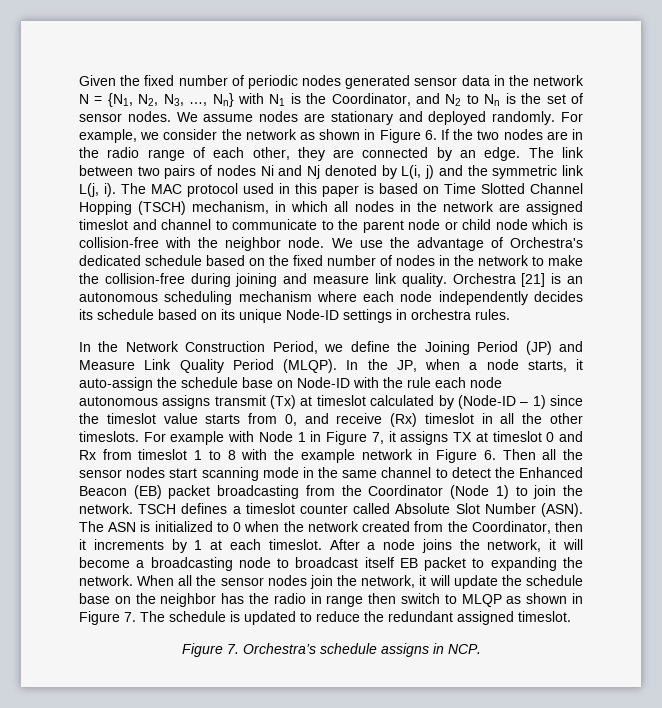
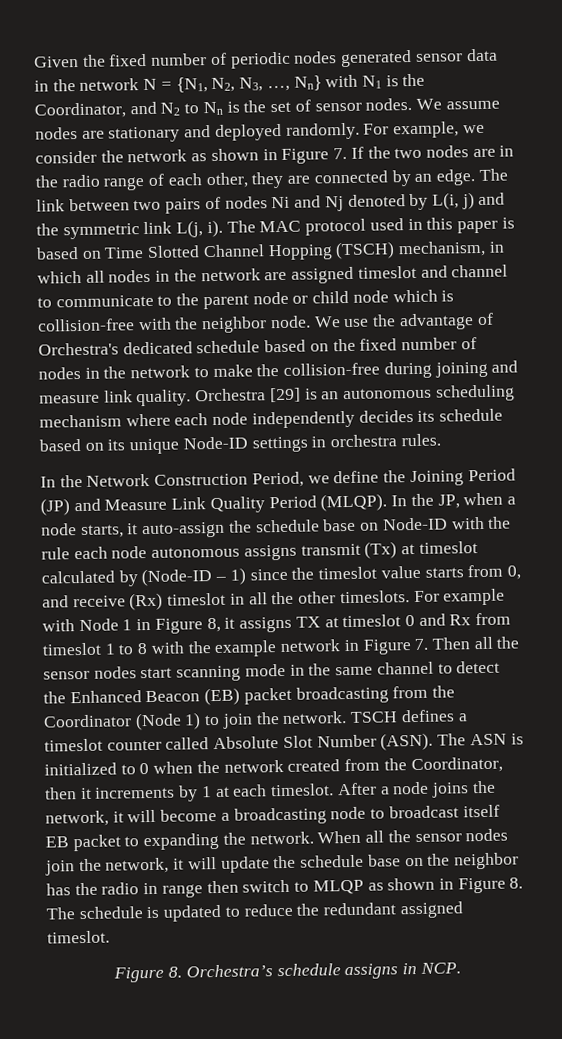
[424,130,437,140] 6. -> [333,147,348,160] 7.
[521,273,546,287] [21] -> [269,387,301,403] [29]
[371,432,384,444] 7, -> [206,617,221,633] 8,
[483,450,496,460] 6. -> [414,638,429,651] 7.
[124,612,136,622] 7. -> [509,877,524,889] 8.
[226,644,239,654] 7. -> [168,966,183,978] 8.

